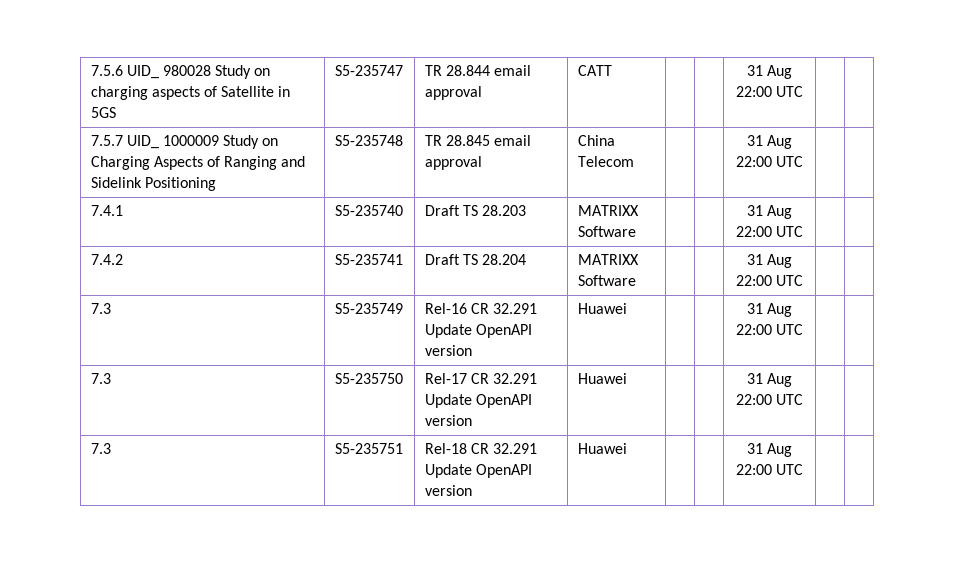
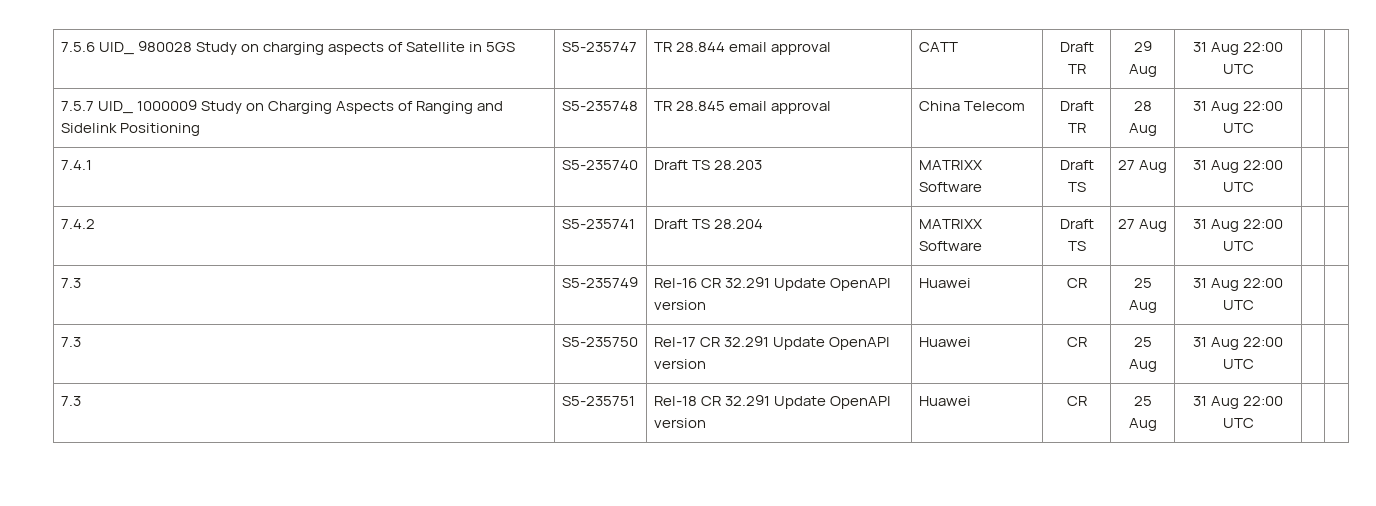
(612, 70) | -> [1059,42,1094,52] [1067,64,1086,74] [1133,41,1152,52] [1128,64,1157,77] Draft TR | 29 Aug
(634, 161) | -> [1059,101,1094,111] [1067,123,1086,133] [1133,101,1152,111] [1128,123,1157,136] Draft TR | 28 Aug
(636, 231) | -> [1059,160,1094,170] [1067,182,1086,192] [1117,160,1168,173] Draft TS | 27 Aug
(636, 280) | -> [1059,219,1094,229] [1067,241,1086,251] [1117,219,1168,232] Draft TS | 27 Aug
(627, 308) | -> [1066,278,1087,288] [1133,278,1152,288] [1128,300,1157,313] CR | 25 Aug
(627, 378) | -> [1066,337,1087,347] [1133,337,1152,347] [1128,359,1157,372] CR | 25 Aug
(627, 448) | -> [1066,396,1087,406] [1133,396,1152,406] [1128,418,1157,431] CR | 25 Aug

